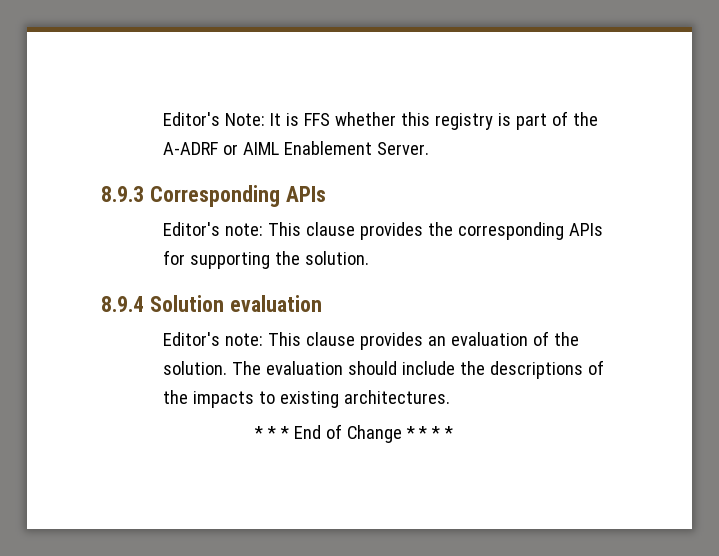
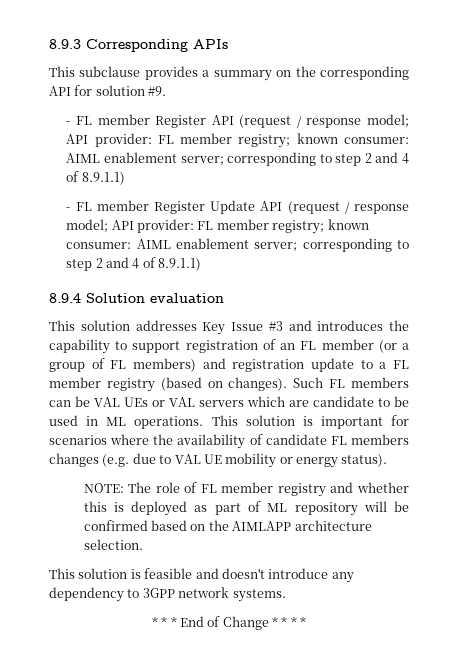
[162,111,598,130] [162,141,429,155] [101,185,326,207] [162,222,603,240] [162,250,369,269] [101,295,322,312] [162,331,579,350] [162,360,604,379] [162,390,450,408] Editor's Note: It is FFS whether this registry is part of the A-ADRF or AIML Enablement Server. // 8.9.3 Corresponding APIs // Editor's note: This clause provides the corresponding APIs for supporting the solution. // 8.9.4 Solution evaluation // Editor's note: This clause provides an evaluation of the solution. The evaluation should include the descriptions of the impacts to existing architectures. -> [49,39,228,52] [49,66,409,81] [49,85,167,96] [66,114,410,128] [66,133,409,148] [66,152,410,166] [66,171,125,185] [66,200,410,214] [66,219,369,234] [66,238,409,252] [66,257,202,271] [49,293,224,303] [49,320,409,335] [49,339,410,354] [49,358,410,372] [49,377,409,392] [49,396,409,407] [49,415,409,429] [49,434,409,449] [49,453,388,468] [83,482,410,497] [83,501,409,516] [83,520,372,531] [83,539,143,550] [49,568,354,583] [49,587,286,602] 8.9.3 Corresponding APIs // This subclause provides a summary on the corresponding API for solution #9. // - FL member Register API (request / response model; API provider: FL member registry; known consumer: AIML enablement server; corresponding to step 2 and 4 of 8.9.1.1) // - FL member Register Update API (request / response model; API provider: FL member registry; known consumer: AIML enablement server; corresponding to step 2 and 4 of 8.9.1.1) // 8.9.4 Solution evaluation // This solution addresses Key Issue #3 and introduces the capability to support registration of an FL member (or a group of FL members) and registration update to a FL member registry (based on changes). Such FL members can be VAL UEs or VAL servers which are candidate to be used in ML operations. This solution is important for scenarios where the availability of candidate FL members changes (e.g. due to VAL UE mobility or energy status). // NOTE: The role of FL member registry and whether this is deployed as part of ML repository will be confirmed based on the AIMLAPP architecture selection. // This solution is feasible and doesn't introduce any dependency to 3GPP network systems.

